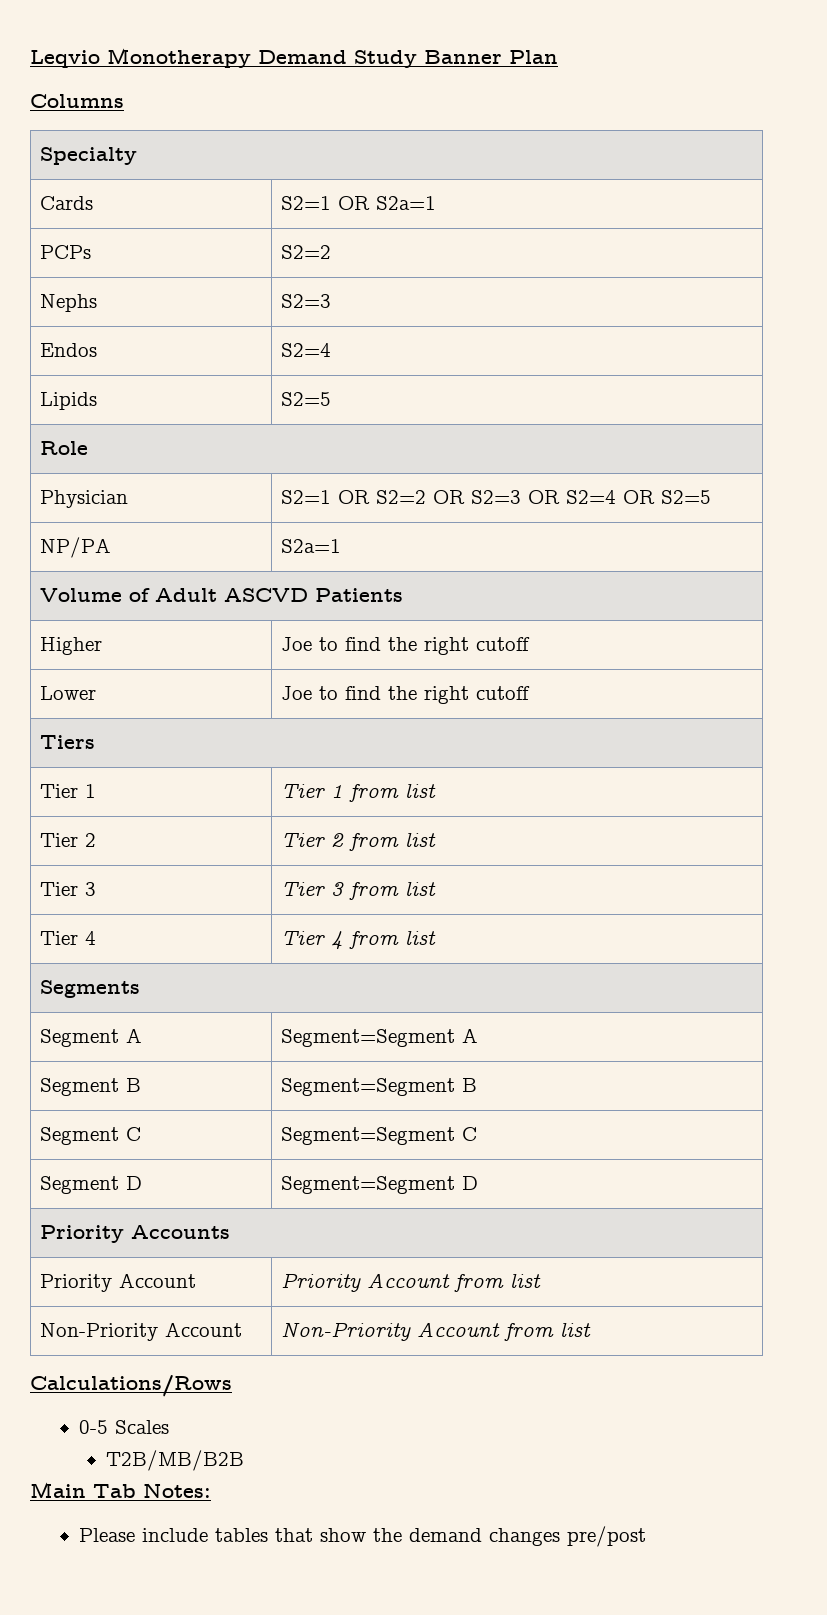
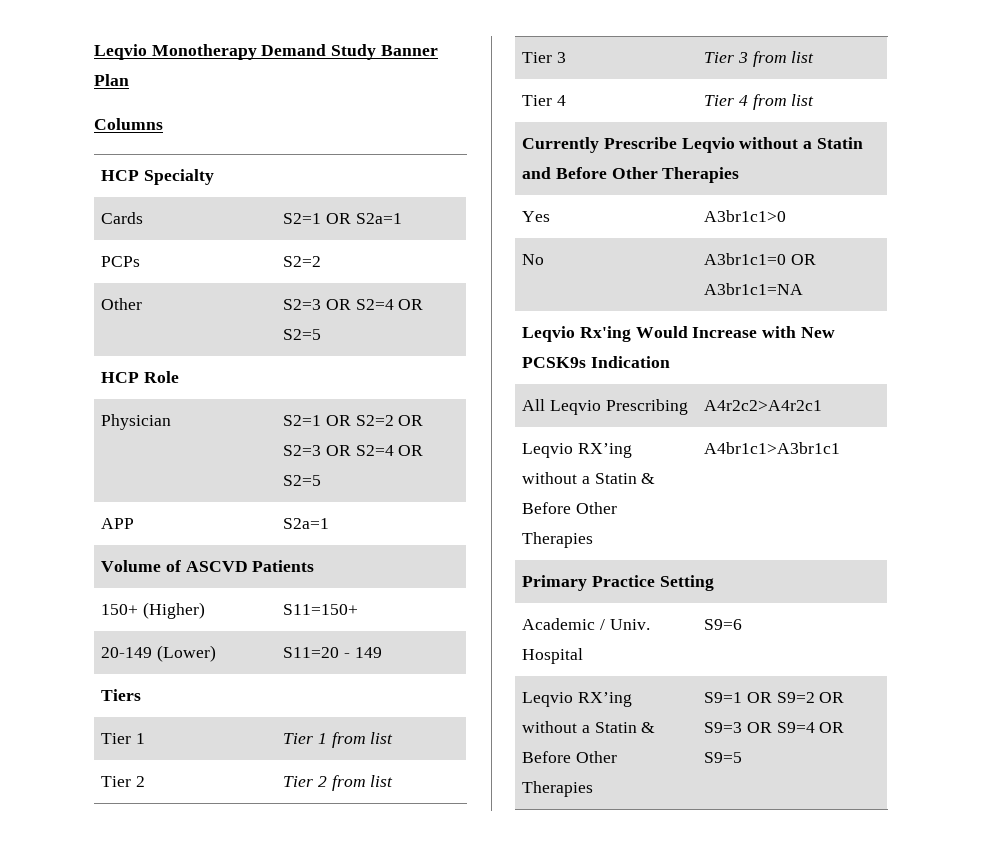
(124, 101) none -> [101,170,140,181] HCP
[39,294,97,312] [280,294,331,308] [39,343,97,357] [280,343,331,357] [39,392,97,410] [280,392,331,406] Nephs | S2=3 // Endos | S2=4 // Lipids | S2=5 // -> [101,298,143,310] [283,299,424,310] [283,329,322,340] [101,372,140,383] Other | S2=3 OR S2=4 OR S2=5 // HCP
[39,537,111,558] NP/PA -> [101,518,135,529] APP
[154,588,217,602] Adult -> (181, 566) none
[39,637,102,655] [280,637,530,655] [39,686,96,700] [280,686,530,704] Higher | Joe to find the right cutoff // Lower | Joe to find the right cutoff -> [101,602,205,619] [283,604,359,615] [101,645,216,662] [283,647,382,658] 150+ (Higher) | S11=150+ // 20-149 (Lower) | S11=20 - 149
[39,980,140,998] [39,1028,142,1047] [280,1028,478,1047] [39,1078,141,1096] [280,1078,477,1096] [39,1127,141,1145] [280,1127,477,1145] [39,1176,142,1194] [280,1176,478,1194] [39,1225,230,1243] [39,1273,196,1292] [280,1273,541,1292] [39,1322,242,1341] [280,1322,591,1341] [30,1375,232,1397] [79,1420,170,1434] [106,1450,245,1471] [30,1482,211,1498] [79,1526,647,1547] Segments // Segment A | Segment=Segment A // Segment B | Segment=Segment B // Segment C | Segment=Segment C // Segment D | Segment=Segment D // Priority Accounts // Priority Account | Priority Account from list // Non-Priority Account | Non-Priority Account from list // Calculations/Rows // 0-5 Scales // T2B/MB/B2B // Main Tab Notes: // Please include tables that show the demand changes pre/post -> [522,137,863,153] [522,167,740,183] [522,211,551,222] [704,210,787,222] [522,254,545,265] [704,253,816,265] [704,283,804,295] [522,326,835,342] [522,356,670,368] [522,399,688,415] [704,400,823,411] [522,443,632,458] [522,472,656,484] [522,502,617,514] [522,532,594,548] [704,442,841,454] [522,575,714,591] [522,618,650,630] [522,648,584,664] [704,619,743,630] [522,692,632,707] [522,721,656,733] [522,751,617,763] [522,781,594,797] [704,692,845,703] [704,722,845,733] [704,752,743,763] Currently Prescribe Leqvio without a Statin and Before Other Therapies // Yes | A3br1c1>0 // No | A3br1c1=0 OR A3br1c1=NA // Leqvio Rx'ing Would Increase with New PCSK9s Indication // All Leqvio Prescribing | A4r2c2>A4r2c1 // Leqvio RX’ing without a Statin & Before Other Therapies | A4br1c1>A3br1c1 // Primary Practice Setting // Academic / Univ. Hospital | S9=6 // Leqvio RX’ing without a Statin & Before Other Therapies | S9=1 OR S9=2 OR S9=3 OR S9=4 OR S9=5

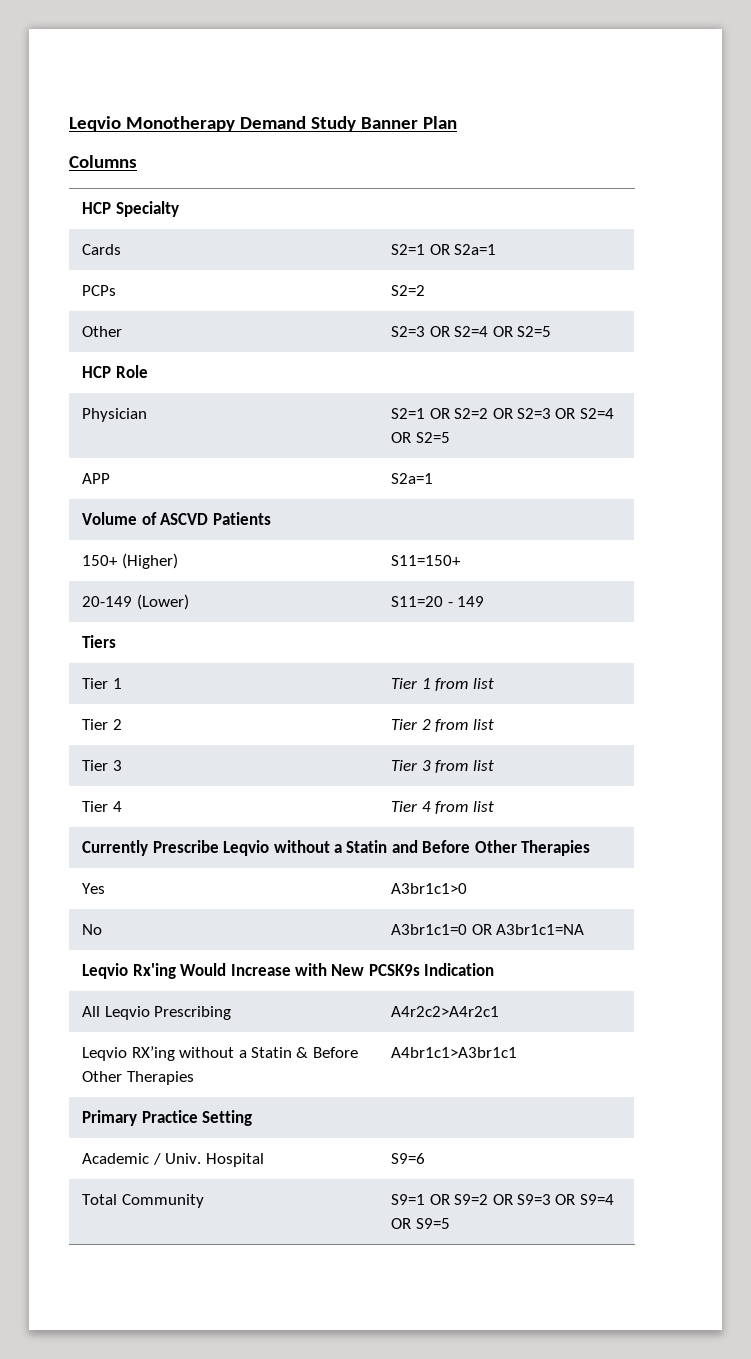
[522,692,632,707] [522,721,656,733] [522,751,617,763] [522,781,594,797] Leqvio RX’ing without a Statin & Before Other Therapies -> [82,1194,204,1208] Total Community

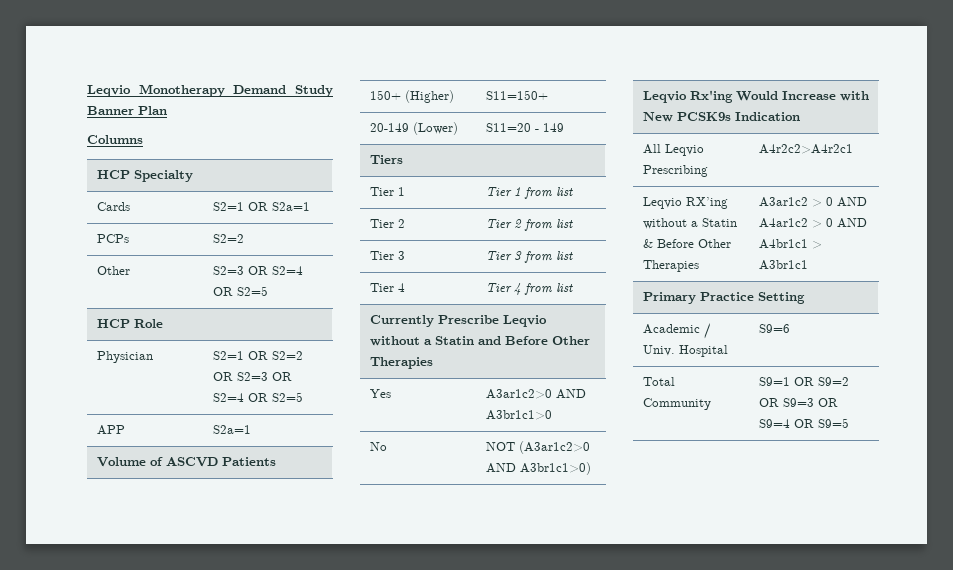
(106, 888) none -> [485,389,586,399] A3ar1c2>0 AND
[391,924,585,935] A3br1c1=0 OR A3br1c1=NA -> [485,441,590,454] [485,462,591,475] NOT (A3ar1c2>0 AND A3br1c1>0)
[391,1047,518,1058] A4br1c1>A3br1c1 -> [758,197,867,207] [758,218,867,228] [758,239,822,249] [758,260,808,270] A3ar1c2 > 0 AND A4ar1c2 > 0 AND A4br1c1 > A3br1c1

